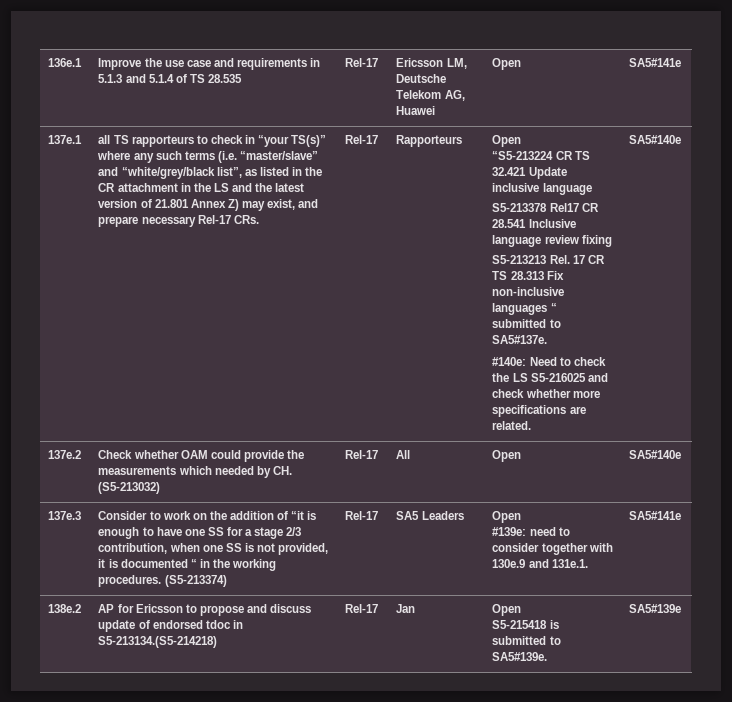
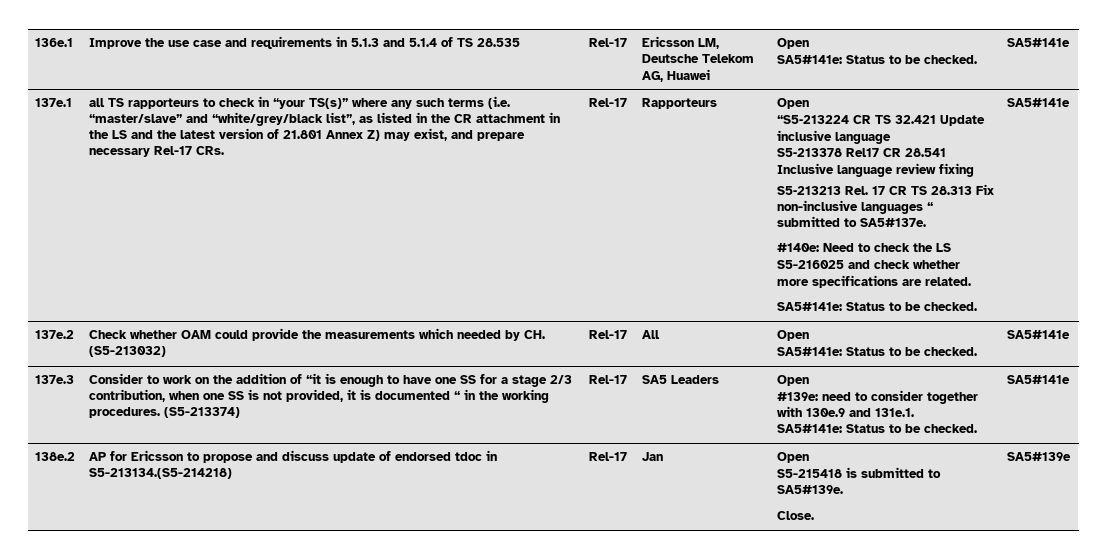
(522, 64) none -> [776,55,977,64] // SA5#141e: Status to be checked.
[629,135,682,144] | SA5#140e -> [776,302,977,311] [1006,98,1070,107] // SA5#141e: Status to be checked. | SA5#141e
[629,450,682,459] | SA5#140e -> [776,347,977,356] [1006,330,1070,339] // SA5#141e: Status to be checked. | SA5#141e
(588, 563) none -> [776,424,977,433] // SA5#141e: Status to be checked.
(548, 656) none -> [776,511,814,520] // Close.

